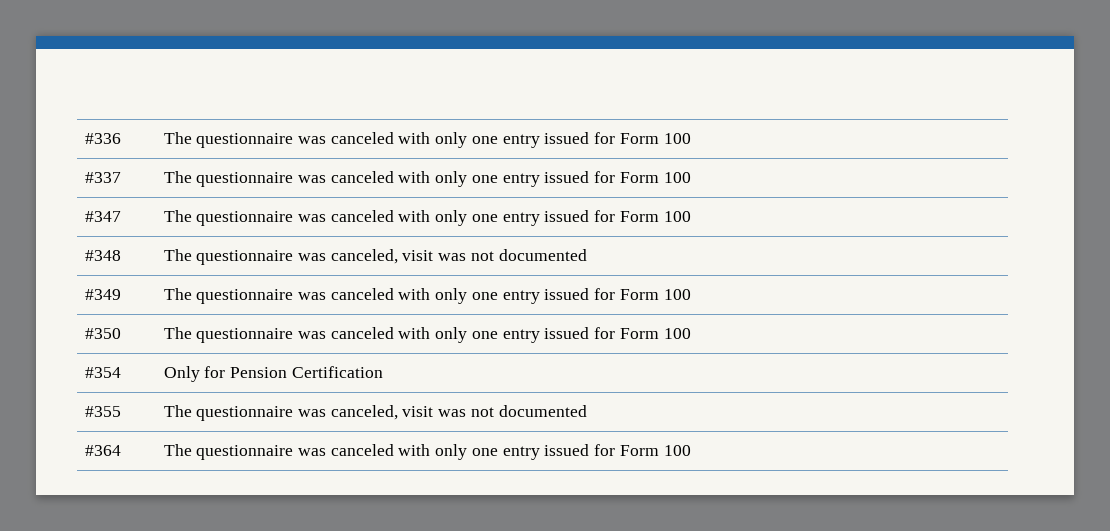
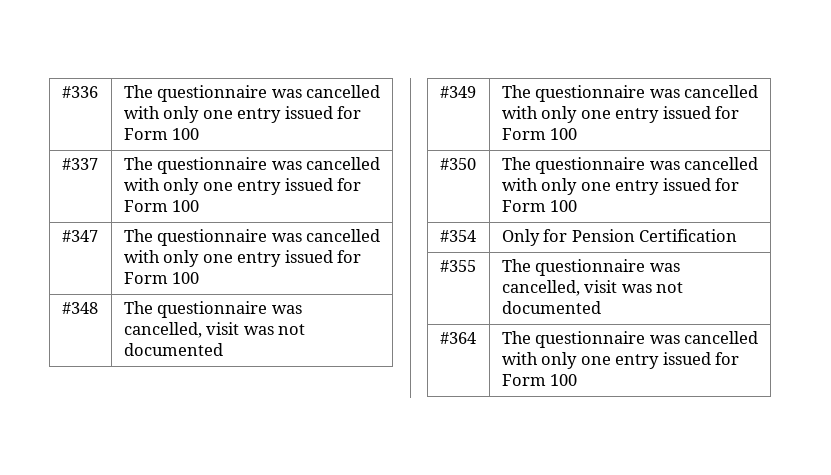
[330,132,394,144] canceled -> [306,85,381,98] cancelled
[330,171,394,183] canceled -> [306,157,381,170] cancelled
[330,210,394,222] canceled -> [306,229,381,242] cancelled
[330,249,398,264] canceled, -> [123,322,202,338] cancelled,
[330,288,394,300] canceled -> [684,85,759,98] cancelled
[330,327,394,339] canceled -> [684,157,759,170] cancelled
[330,405,398,420] canceled, -> [501,280,580,296] cancelled,
[330,444,394,456] canceled -> [684,331,759,344] cancelled

